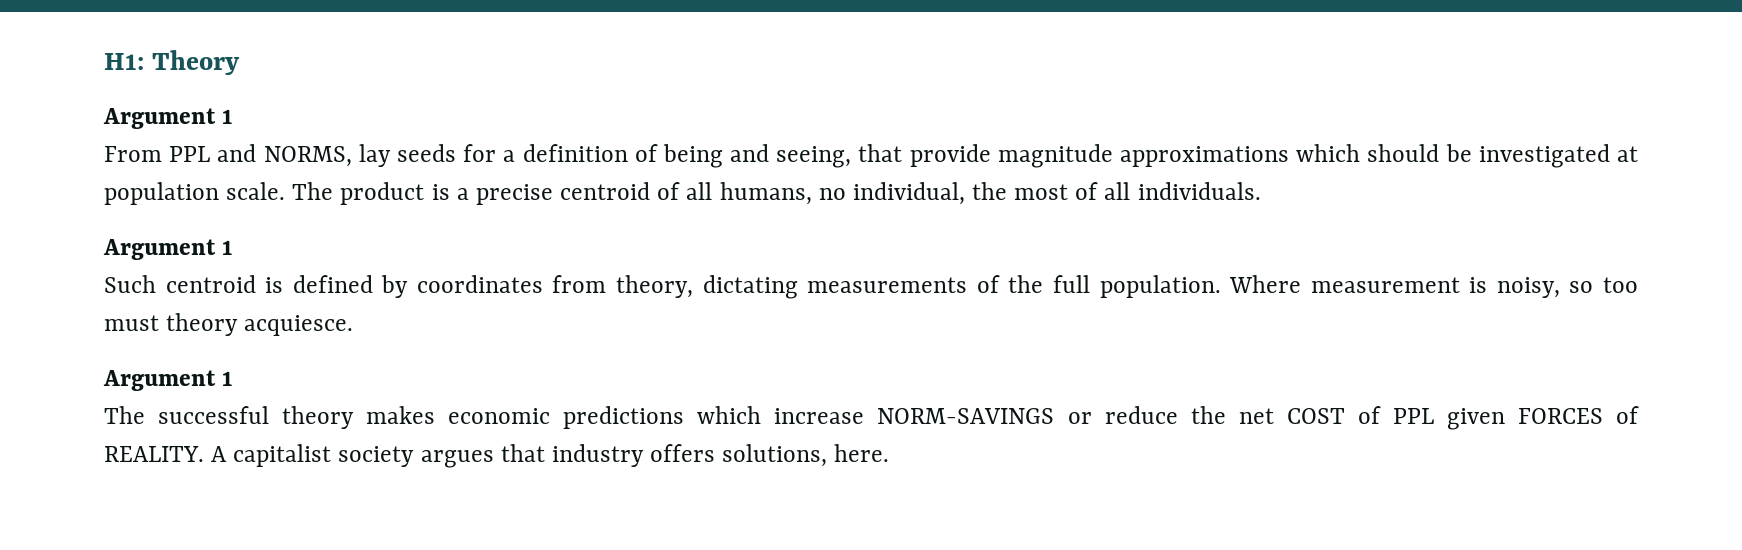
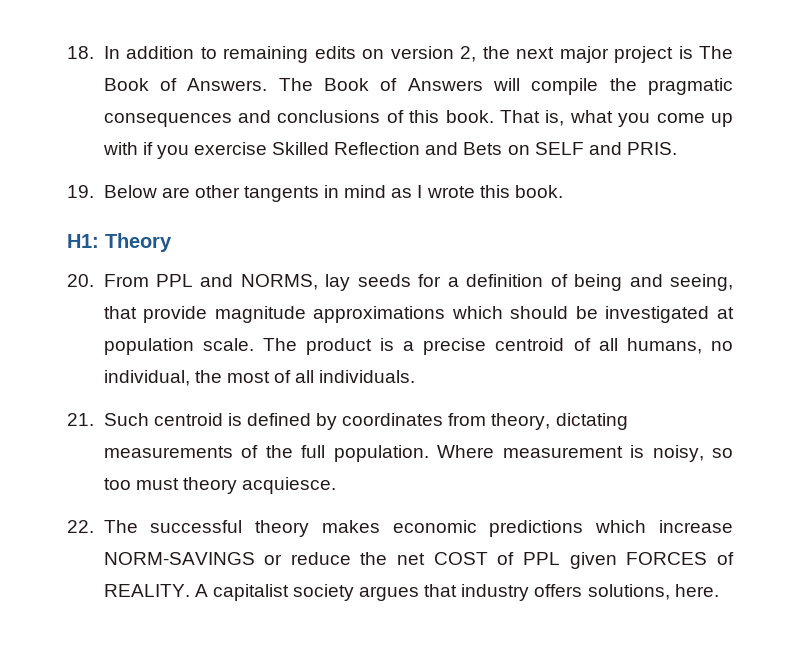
(104, 61) none -> [67,46,733,63] [103,78,734,95] [103,110,733,127] [102,142,677,159] [67,185,563,202] 18. In addition to remaining edits on version 2, the next major project is The Book of Answers. The Book of Answers will compile the pragmatic consequences and conclusions of this book. That is, what you come up with if you exercise Skilled Reflection and Bets on SELF and PRIS. // 19. Below are other tangents in mind as I wrote this book. //
[103,108,234,129] Argument 1 // -> [67,274,94,287] 20.
[103,239,234,260] Argument 1 // -> [67,413,94,426] 21.
[103,370,234,391] Argument 1 // -> [67,520,94,533] 22.

